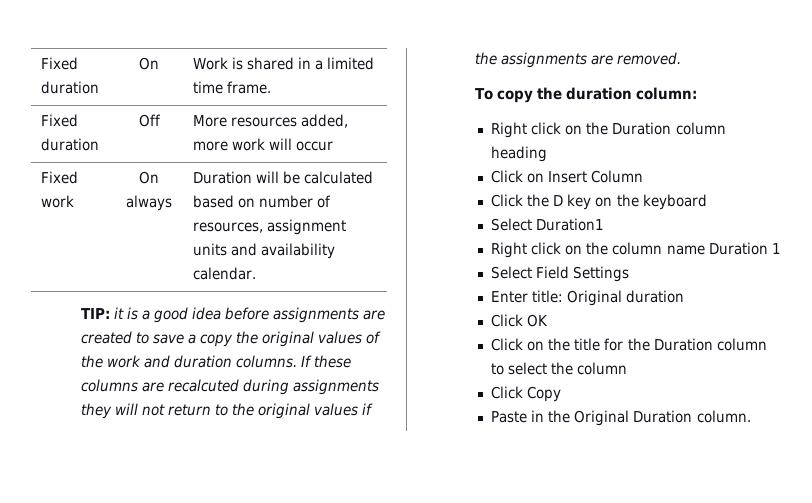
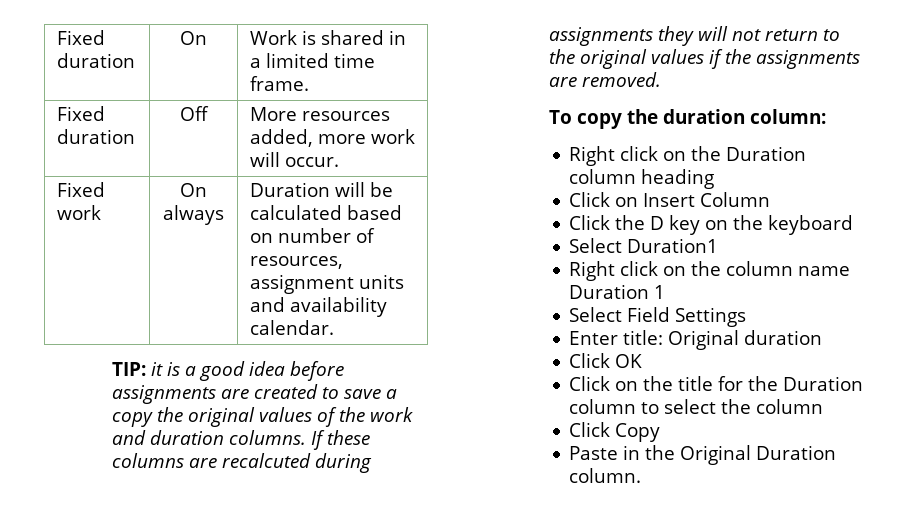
[296,141,334,151] occur -> [284,157,339,167] occur.

